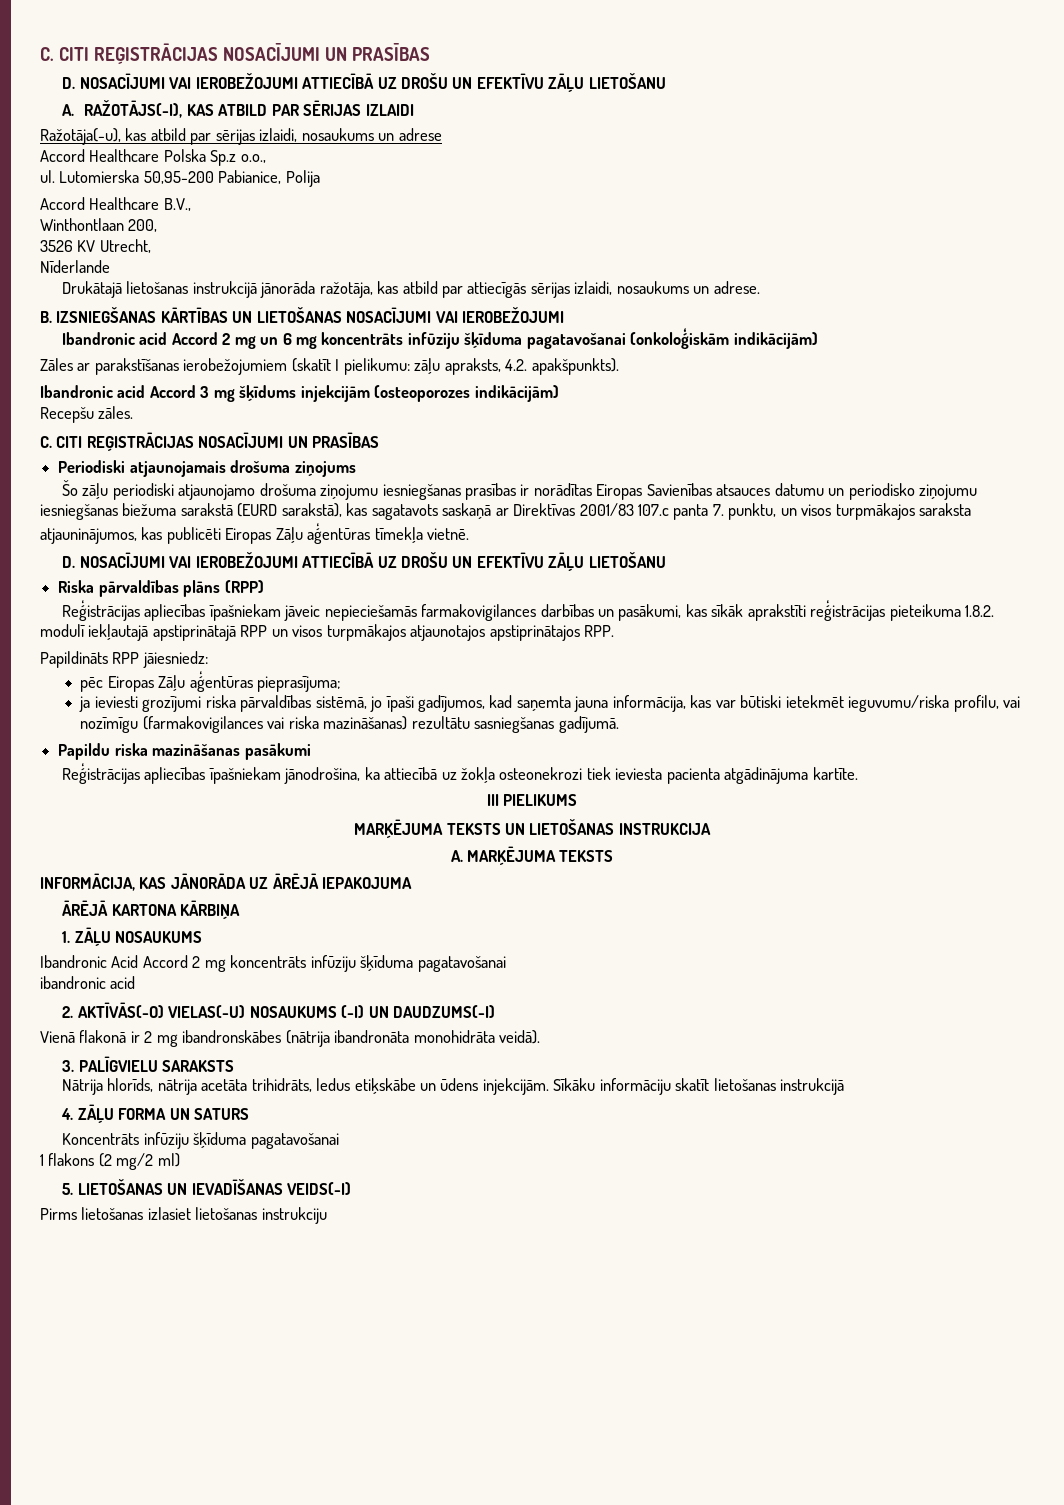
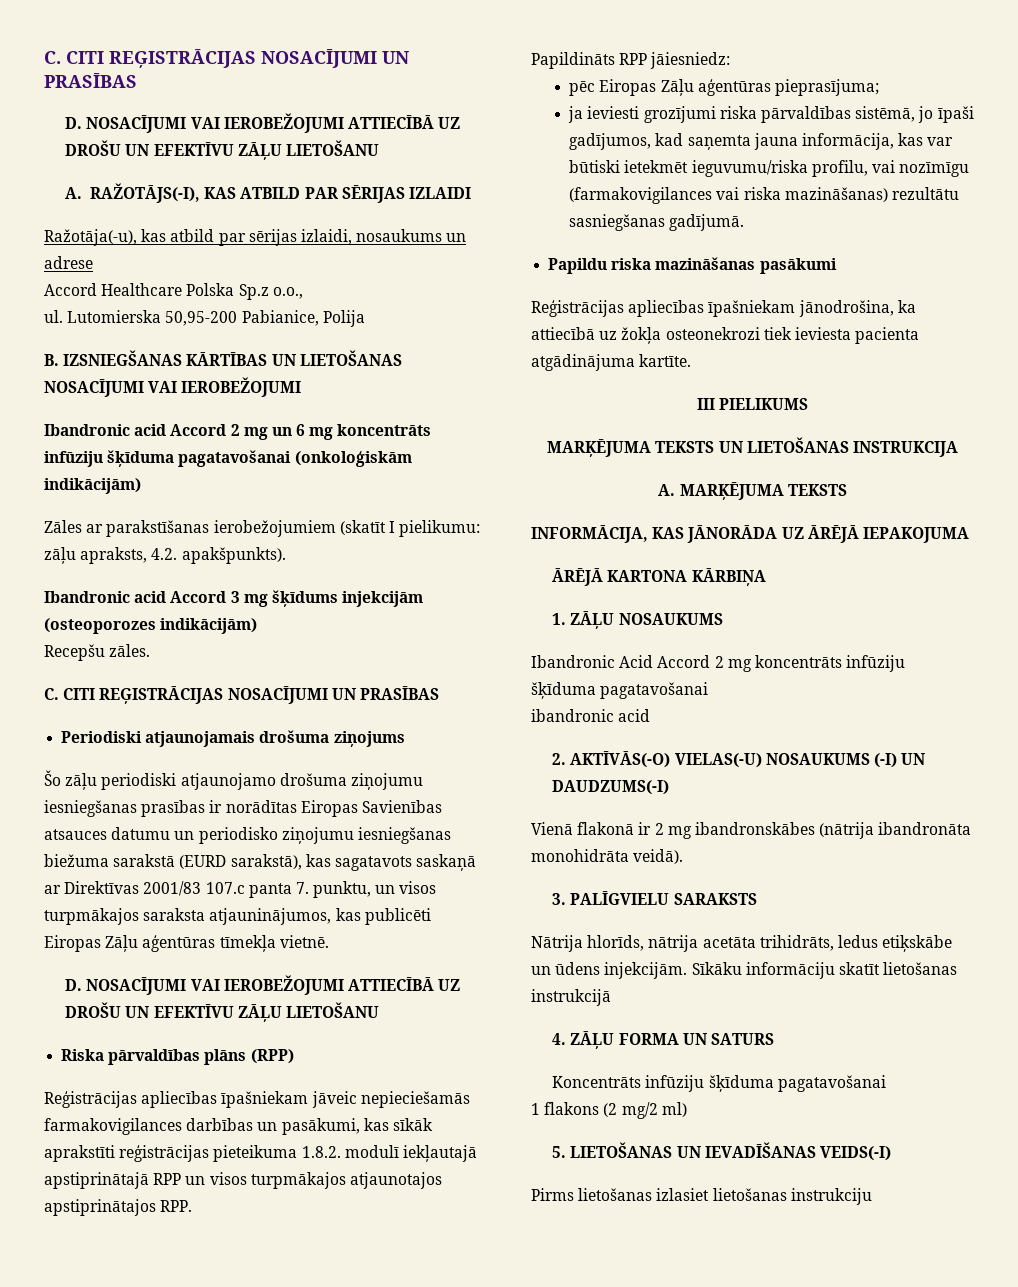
[40,197,191,211] [40,218,158,232] [40,239,151,253] [40,260,110,273] [61,281,760,298] // Accord Healthcare B.V., // Winthontlaan 200, // 3526 KV Utrecht, // Nīderlande // Drukātajā lietošanas instrukcijā jānorāda ražotāja, kas atbild par attiecīgās sērijas izlaidi, nosaukums un adrese. -> (365, 318) none

